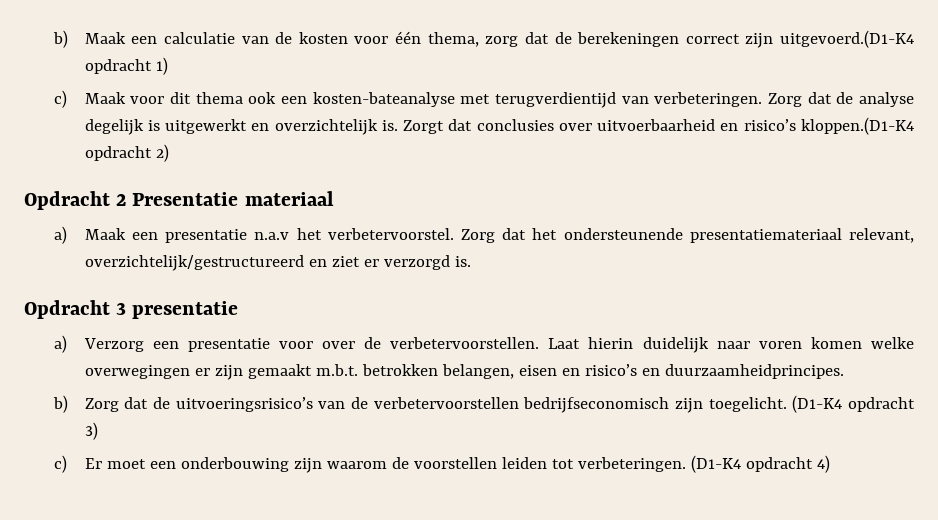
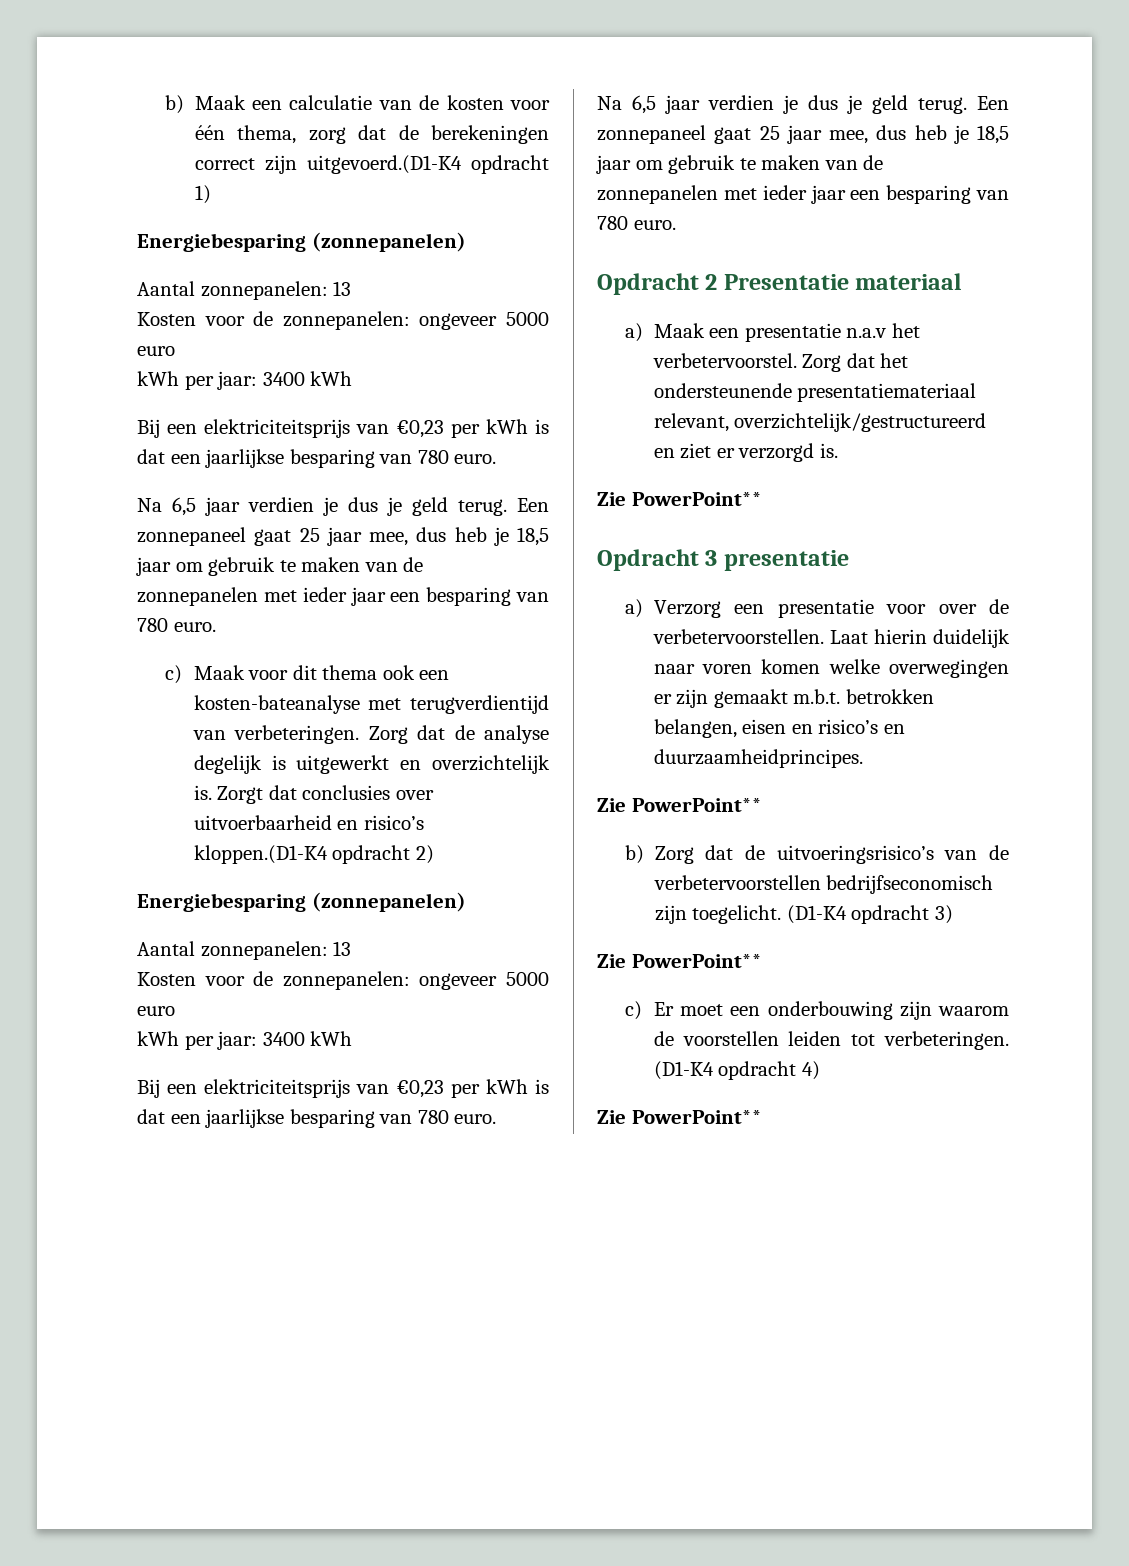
(168, 66) none -> [137,232,466,252] [137,281,352,300] [137,311,549,330] [137,346,175,356] [137,371,353,390] [137,419,549,438] [137,449,497,468] [137,497,549,516] [137,527,549,546] [136,557,424,576] [137,587,549,606] [137,618,216,632] // Energiebesparing (zonnepanelen) // Aantal zonnepanelen: 13 // Kosten voor de zonnepanelen: ongeveer 5000 euro // kWh per jaar: 3400 kWh // Bij een elektriciteitsprijs van €0,23 per kWh is dat een jaarlijkse besparing van 780 euro. // Na 6,5 jaar verdien je dus je geld terug. Een zonnepaneel gaat 25 jaar mee, dus heb je 18,5 jaar om gebruik te maken van de zonnepanelen met ieder jaar een besparing van 780 euro.
(169, 153) none -> [137,892,466,912] [137,941,352,960] [137,971,549,990] [137,1006,175,1016] [137,1031,353,1050] [137,1079,549,1098] [137,1109,497,1128] [597,95,1009,114] [597,125,1009,144] [596,155,884,174] [597,185,1009,204] [597,216,676,230] // Energiebesparing (zonnepanelen) // Aantal zonnepanelen: 13 // Kosten voor de zonnepanelen: ongeveer 5000 euro // kWh per jaar: 3400 kWh // Bij een elektriciteitsprijs van €0,23 per kWh is dat een jaarlijkse besparing van 780 euro. // Na 6,5 jaar verdien je dus je geld terug. Een zonnepaneel gaat 25 jaar mee, dus heb je 18,5 jaar om gebruik te maken van de zonnepanelen met ieder jaar een besparing van 780 euro.
(471, 261) none -> [597,492,762,506] // Zie PowerPoint**
(844, 371) none -> [597,798,762,812] // Zie PowerPoint**
(98, 431) none -> [597,954,762,968] // Zie PowerPoint**
(830, 464) none -> [597,1110,762,1124] // Zie PowerPoint**

